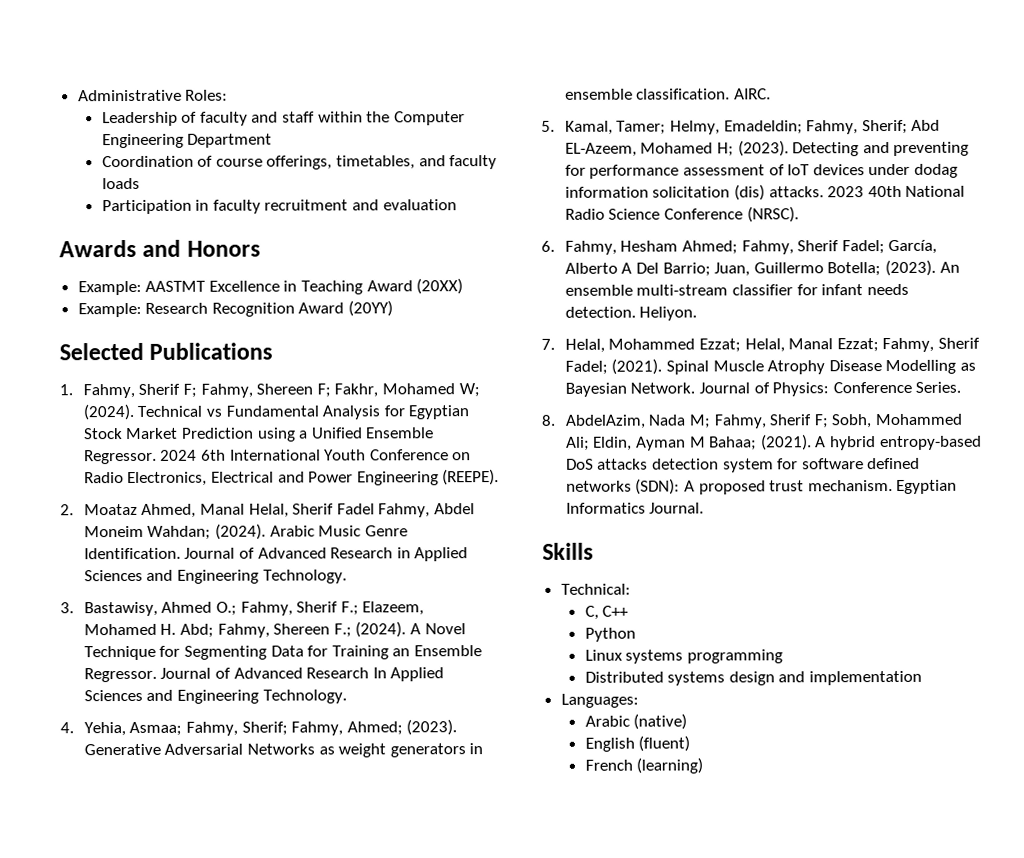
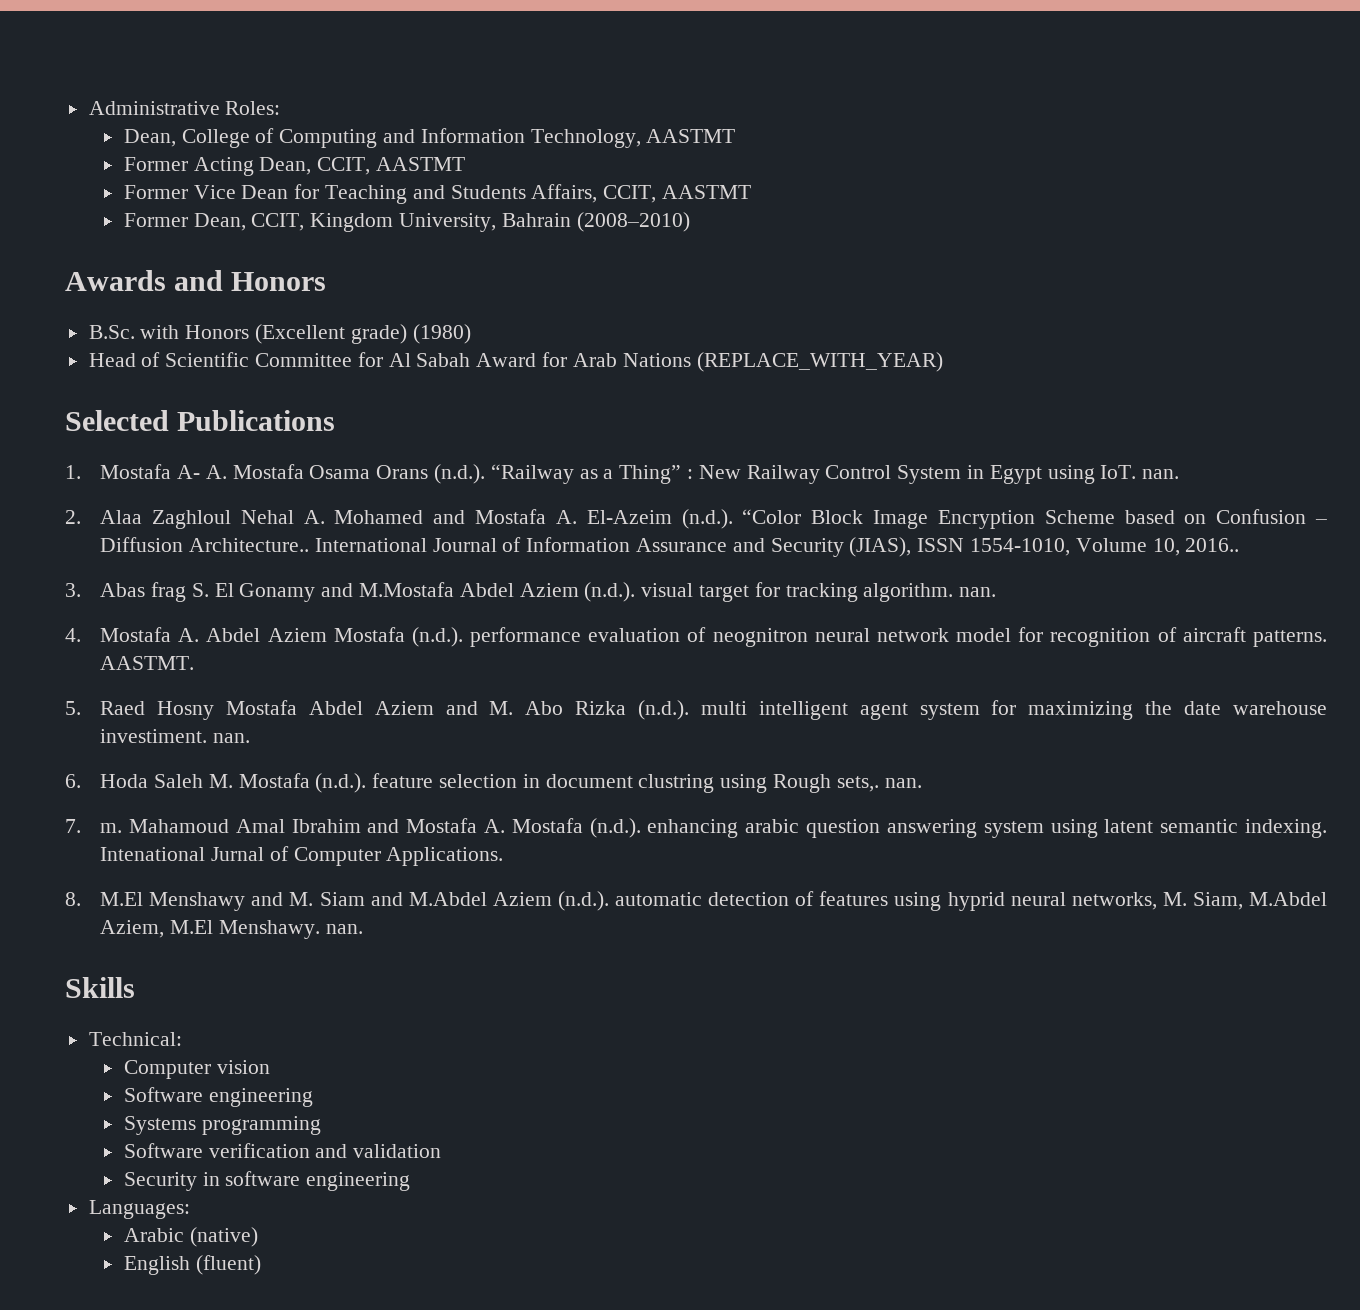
[101,111,465,127] [101,133,273,149] [101,155,498,170] [101,177,140,190] [101,199,457,215] [59,239,261,258] [77,278,464,296] [77,300,394,318] [59,342,274,361] [59,383,480,399] [82,403,470,421] [82,427,435,442] [83,449,472,465] [83,469,500,487] [60,503,476,518] [83,523,408,540] [83,547,469,562] [83,569,347,584] [60,601,425,617] [83,621,466,638] [83,645,483,661] [83,667,445,683] [83,689,347,704] [60,719,458,737] [83,743,484,758] [564,88,772,100] [541,119,941,135] [564,140,970,157] [564,163,959,179] [564,184,966,201] [564,206,799,223] [541,239,938,255] [564,259,960,277] [564,283,909,296] [564,306,698,321] [541,337,981,353] [564,358,977,375] [564,381,962,397] [541,413,963,429] [565,434,982,451] [565,457,921,473] [565,478,958,495] [565,502,705,514] [542,542,594,560] [560,583,631,595] [584,605,630,620] [584,627,636,642] [584,649,783,664] [584,670,922,686] Leadership of faculty and staff within the Computer Engineering Department // Coordination of course offerings, timetables, and faculty loads // Participation in faculty recruitment and evaluation // Awards and Honors // Example: AASTMT Excellence in Teaching Award (20XX) // Example: Research Recognition Award (20YY) // Selected Publications // 1. Fahmy, Sherif F; Fahmy, Shereen F; Fakhr, Mohamed W; (2024). Technical vs Fundamental Analysis for Egyptian Stock Market Prediction using a Unified Ensemble Regressor. 2024 6th International Youth Conference on Radio Electronics, Electrical and Power Engineering (REEPE). // 2. Moataz Ahmed, Manal Helal, Sherif Fadel Fahmy, Abdel Moneim Wahdan; (2024). Arabic Music Genre Identification. Journal of Advanced Research in Applied Sciences and Engineering Technology. // 3. Bastawisy, Ahmed O.; Fahmy, Sherif F.; Elazeem, Mohamed H. Abd; Fahmy, Shereen F.; (2024). A Novel Technique for Segmenting Data for Training an Ensemble Regressor. Journal of Advanced Research In Applied Sciences and Engineering Technology. // 4. Yehia, Asmaa; Fahmy, Sherif; Fahmy, Ahmed; (2023). Generative Adversarial Networks as weight generators in ensemble classification. AIRC. // 5. Kamal, Tamer; Helmy, Emadeldin; Fahmy, Sherif; Abd EL-Azeem, Mohamed H; (2023). Detecting and preventing for performance assessment of IoT devices under dodag information solicitation (dis) attacks. 2023 40th National Radio Science Conference (NRSC). // 6. Fahmy, Hesham Ahmed; Fahmy, Sherif Fadel; García, Alberto A Del Barrio; Juan, Guillermo Botella; (2023). An ensemble multi-stream classifier for infant needs detection. Heliyon. // 7. Helal, Mohammed Ezzat; Helal, Manal Ezzat; Fahmy, Sherif Fadel; (2021). Spinal Muscle Atrophy Disease Modelling as Bayesian Network. Journal of Physics: Conference Series. // 8. AbdelAzim, Nada M; Fahmy, Sherif F; Sobh, Mohammed Ali; Eldin, Ayman M Bahaa; (2021). A hybrid entropy-based DoS attacks detection system for software defined networks (SDN): A proposed trust mechanism. Egyptian Informatics Journal. // Skills // Technical: // C, C++ // Python // Linux systems programming // Distributed systems design and implementation -> [123,128,736,148] [123,157,465,176] [123,184,751,204] [123,212,690,232] [65,270,327,291] [88,324,471,344] [88,352,943,372] [65,410,336,431] [65,464,1180,484] [65,509,1328,529] [100,537,1240,557] [65,582,997,602] [65,627,1327,647] [100,656,195,670] [65,700,1327,720] [100,729,250,743] [65,773,922,793] [65,818,1327,838] [100,846,504,866] [65,891,1328,911] [100,920,363,939] [65,977,135,998] [88,1032,182,1046] [123,1060,270,1079] [123,1087,313,1107] [123,1116,321,1135] [123,1143,442,1158] [123,1171,411,1191] Dean, College of Computing and Information Technology, AASTMT // Former Acting Dean, CCIT, AASTMT // Former Vice Dean for Teaching and Students Affairs, CCIT, AASTMT // Former Dean, CCIT, Kingdom University, Bahrain (2008–2010) // Awards and Honors // B.Sc. with Honors (Excellent grade) (1980) // Head of Scientific Committee for Al Sabah Award for Arab Nations (REPLACE_WITH_YEAR) // Selected Publications // 1. Mostafa A- A. Mostafa Osama Orans (n.d.). “Railway as a Thing” : New Railway Control System in Egypt using IoT. nan. // 2. Alaa Zaghloul Nehal A. Mohamed and Mostafa A. El-Azeim (n.d.). “Color Block Image Encryption Scheme based on Confusion – Diffusion Architecture.. International Journal of Information Assurance and Security (JIAS), ISSN 1554-1010, Volume 10, 2016.. // 3. Abas frag S. El Gonamy and M.Mostafa Abdel Aziem (n.d.). visual target for tracking algorithm. nan. // 4. Mostafa A. Abdel Aziem Mostafa (n.d.). performance evaluation of neognitron neural network model for recognition of aircraft patterns. AASTMT. // 5. Raed Hosny Mostafa Abdel Aziem and M. Abo Rizka (n.d.). multi intelligent agent system for maximizing the date warehouse investiment. nan. // 6. Hoda Saleh M. Mostafa (n.d.). feature selection in document clustring using Rough sets,. nan. // 7. m. Mahamoud Amal Ibrahim and Mostafa A. Mostafa (n.d.). enhancing arabic question answering system using latent semantic indexing. Intenational Jurnal of Computer Applications. // 8. M.El Menshawy and M. Siam and M.Abdel Aziem (n.d.). automatic detection of features using hyprid neural networks, M. Siam, M.Abdel Aziem, M.El Menshawy. nan. // Skills // Technical: // Computer vision // Software engineering // Systems programming // Software verification and validation // Security in software engineering
[584,757,704,774] // French (learning) -> (261, 1265) none

